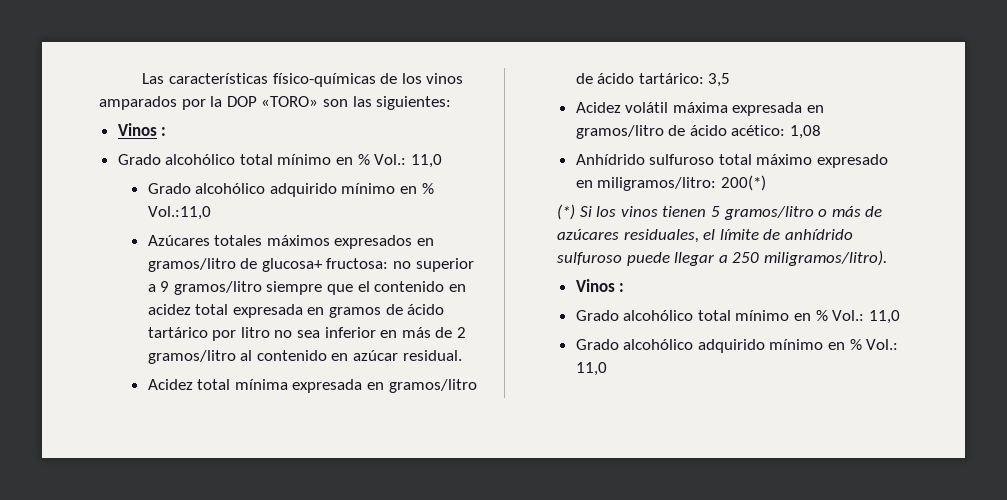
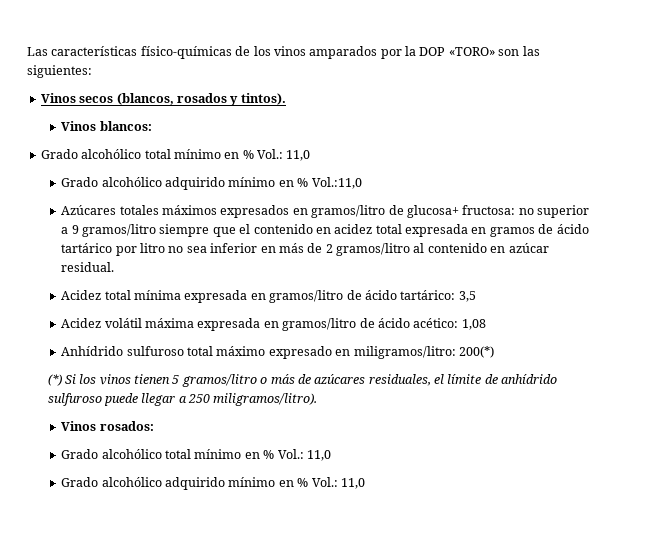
[161,127,167,136] : -> [79,93,286,106] [61,121,152,131] secos (blancos, rosados y tintos). // Vinos blancos:
[619,283,625,292] : -> [99,421,154,431] rosados:

